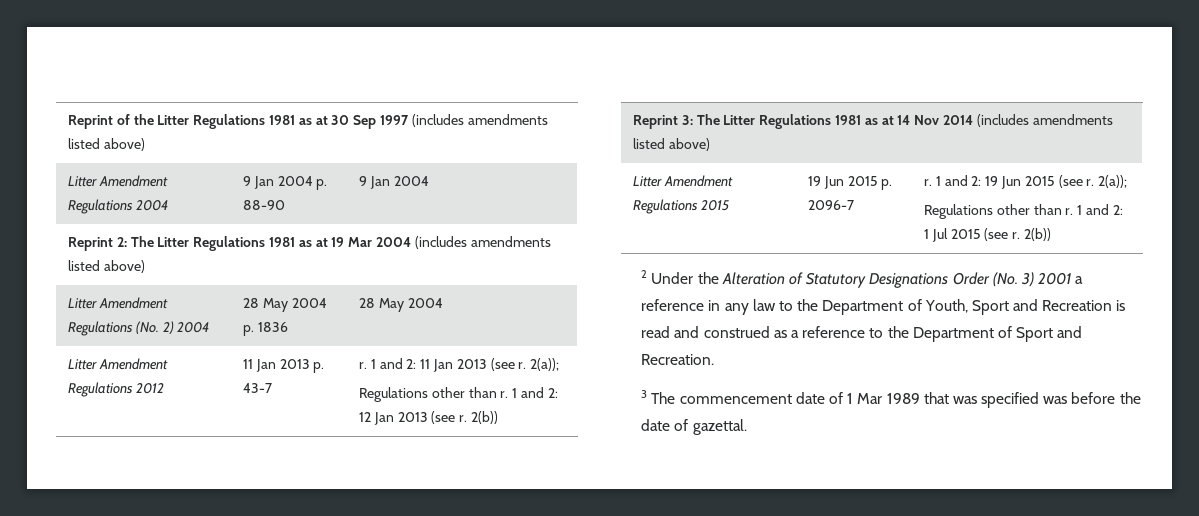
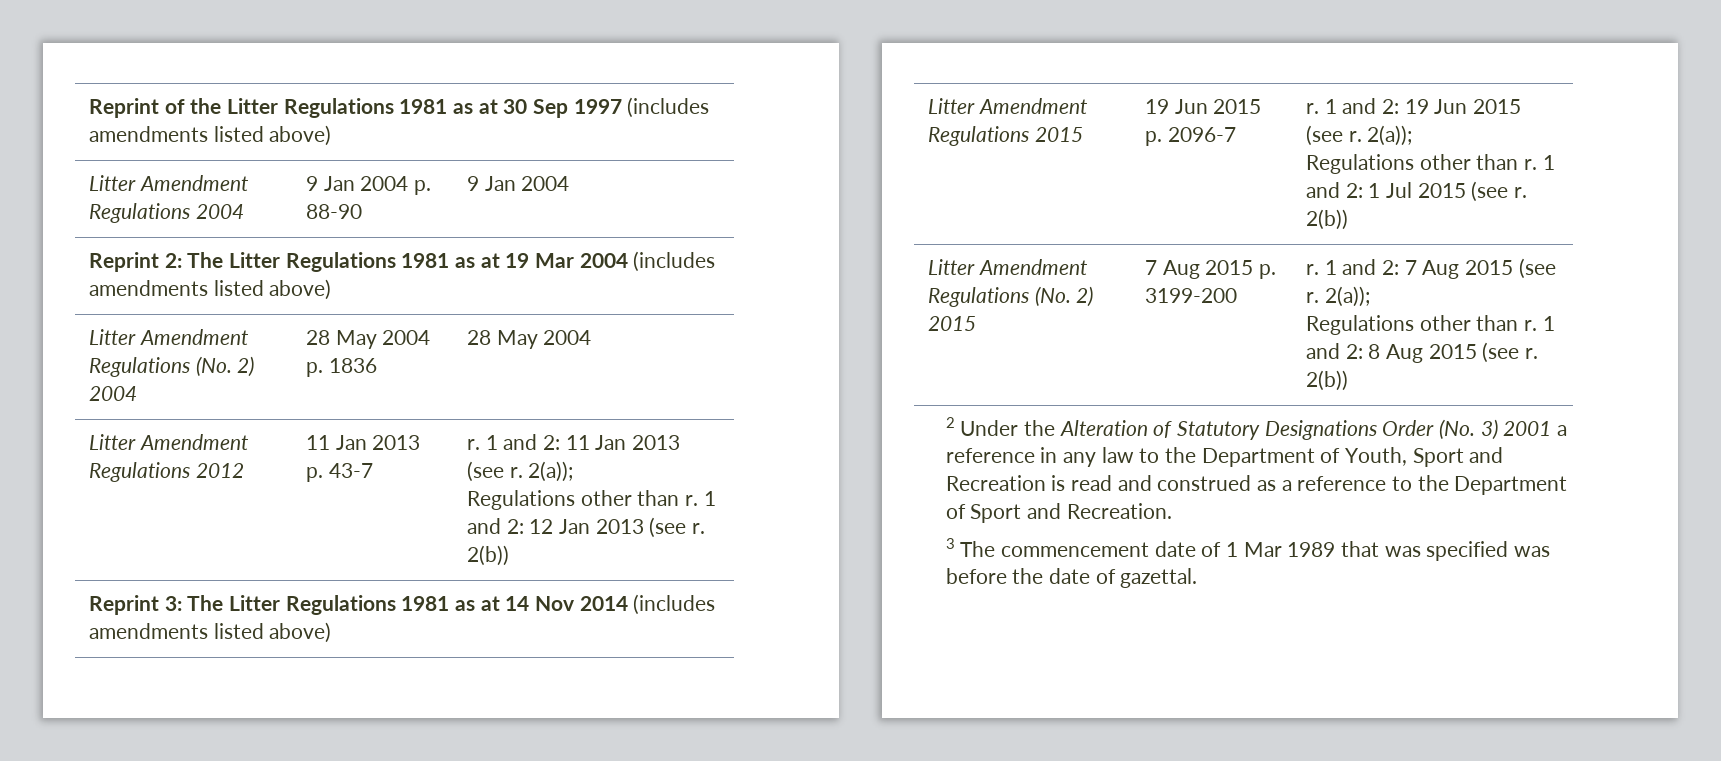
(1052, 234) none -> [928,259,1088,275] [928,286,1094,307] [928,316,977,331] [1145,260,1277,279] [1145,288,1238,303] [1306,258,1556,279] [1306,286,1370,307] [1306,315,1555,335] [1306,342,1539,363] [1306,370,1349,391] // Litter Amendment Regulations (No. 2) 2015 | 7 Aug 2015 p. 3199-200 | r. 1 and 2: 7 Aug 2015 (see r. 2(a)); // Regulations other than r. 1 and 2: 8 Aug 2015 (see r. 2(b))

